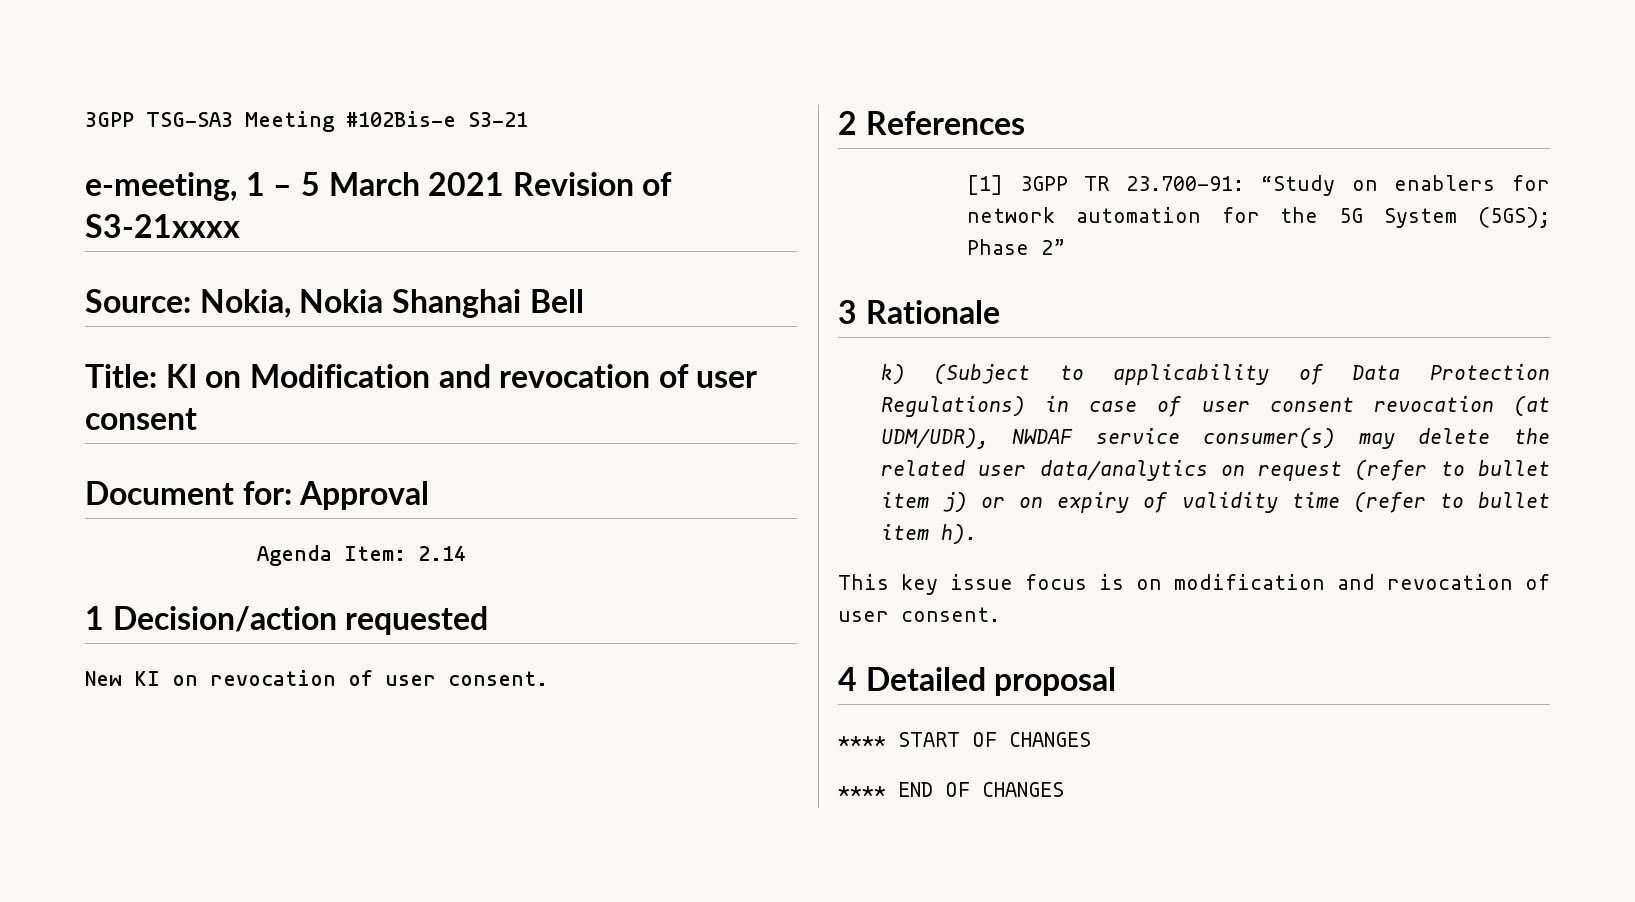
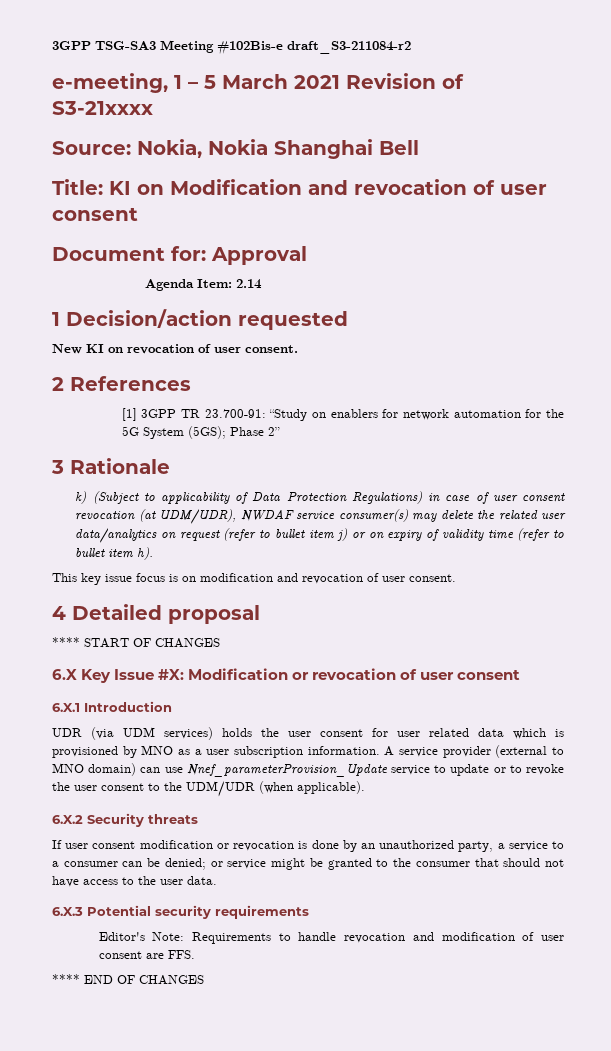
[468,112,528,127] S3-21 -> [287,41,411,54] draft_S3-211084-r2
(1091, 739) none -> [52,668,521,683] [52,701,172,712] [52,727,564,740] [52,745,564,758] [52,763,564,777] [52,781,365,797] [52,813,198,827] [52,840,564,852] [52,858,564,870] [52,876,217,887] [52,905,309,919] [98,932,564,944] [98,950,195,959] // 6.X Key Issue #X: Modification or revocation of user consent // 6.X.1 Introduction // UDR (via UDM services) holds the user consent for user related data which is provisioned by MNO as a user subscription information. A service provider (external to MNO domain) can use Nnef_parameterProvision_Update service to update or to revoke the user consent to the UDM/UDR (when applicable). // 6.X.2 Security threats // If user consent modification or revocation is done by an unauthorized party, a service to a consumer can be denied; or service might be granted to the consumer that should not have access to the user data. // 6.X.3 Potential security requirements // Editor's Note: Requirements to handle revocation and modification of user consent are FFS.

